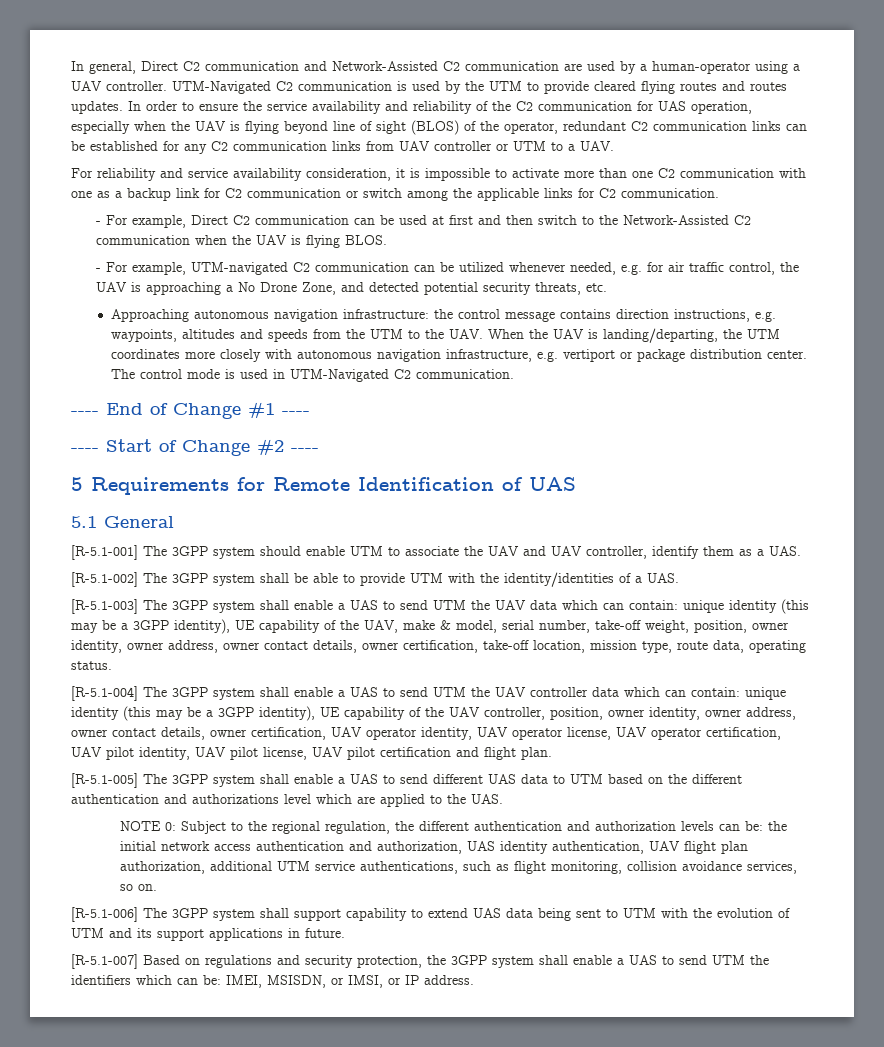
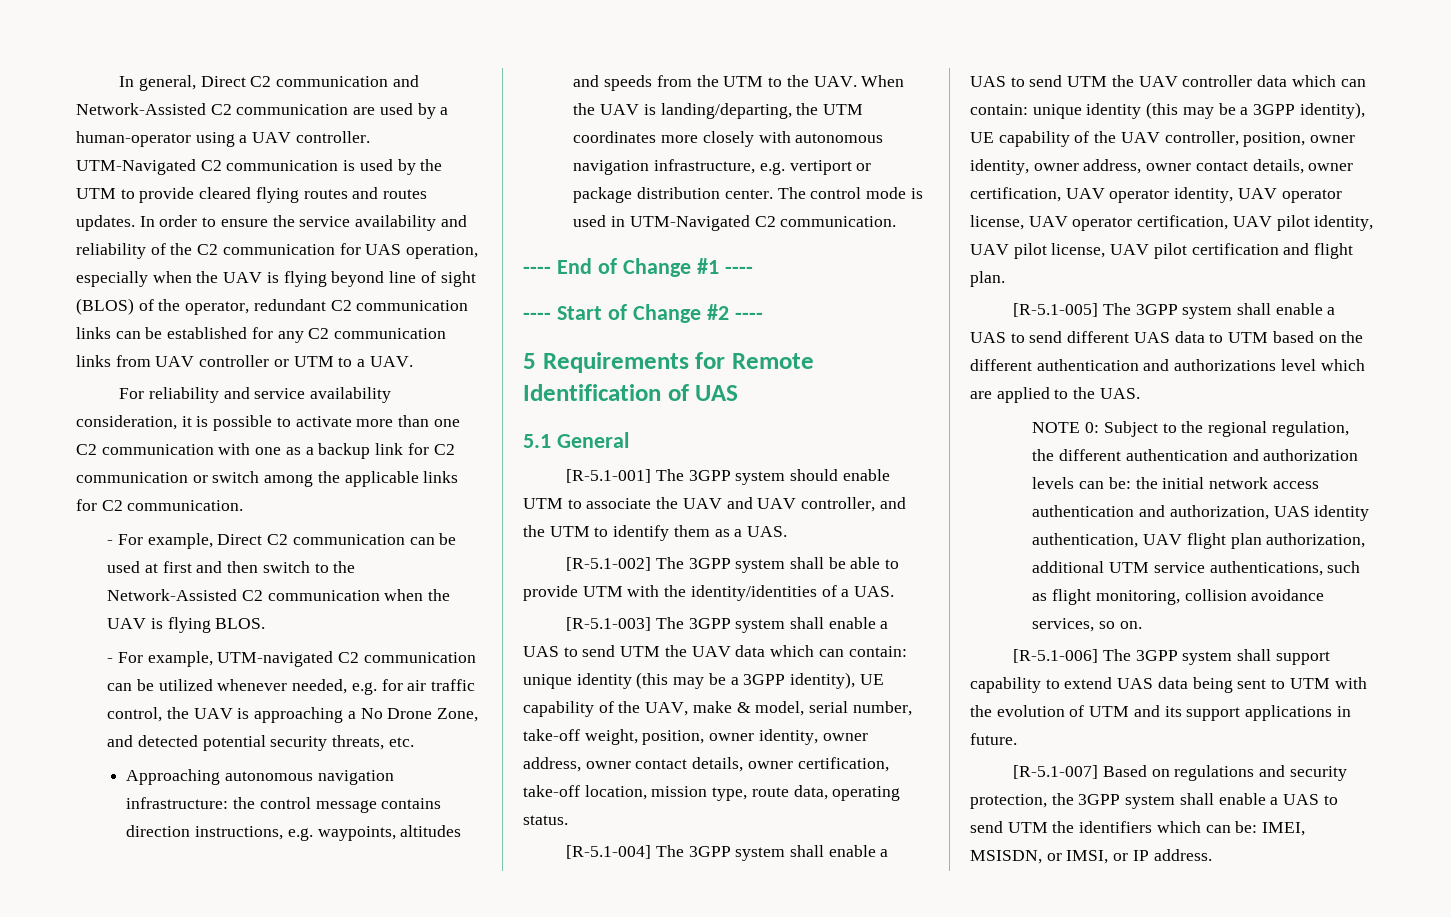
[425,168,490,181] impossible -> [213,415,273,431] possible
(647, 552) none -> [879,497,906,509] [523,525,609,537] and the UTM to

